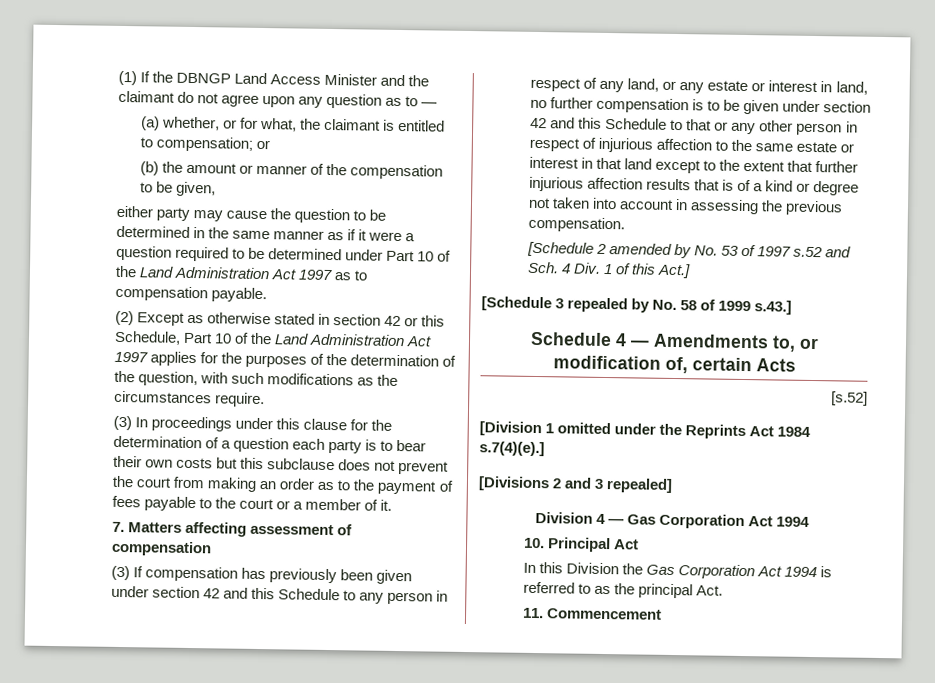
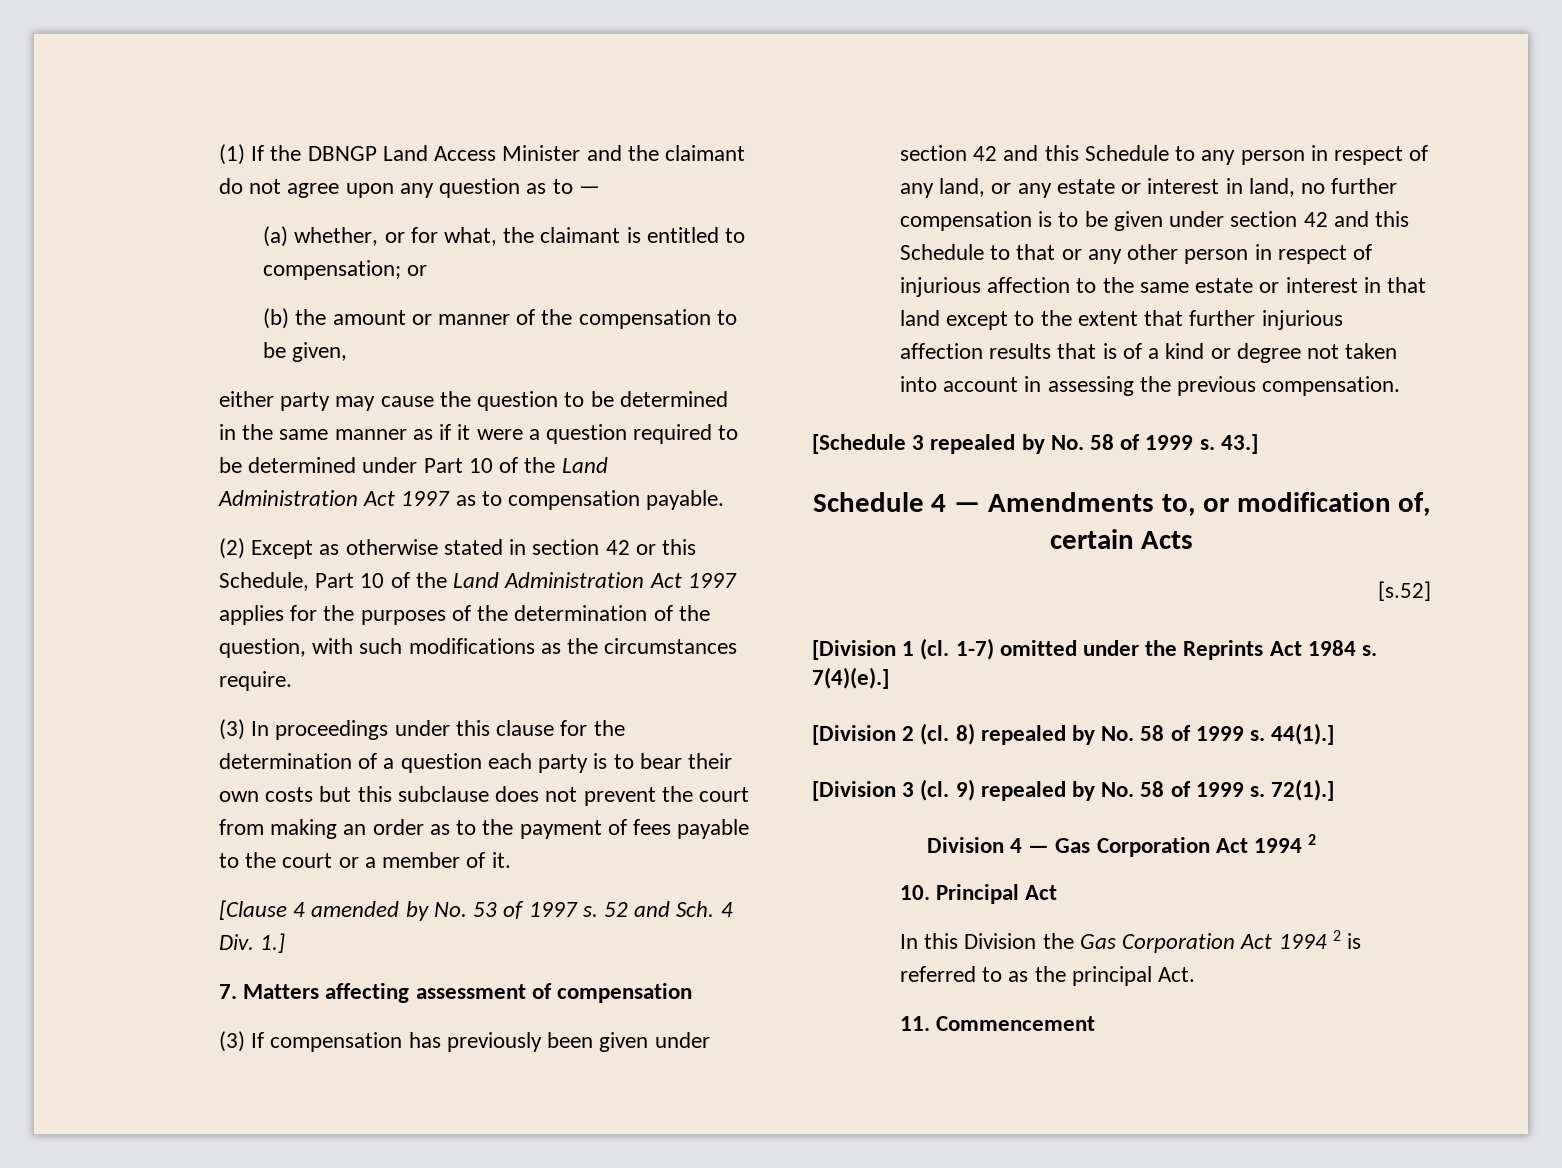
(393, 505) none -> [219,900,733,921] [219,933,286,953] // [Clause 4 amended by No. 53 of 1997 s. 52 and Sch. 4 Div. 1.]
[527,241,852,259] [528,261,692,279] // [Schedule 2 amended by No. 53 of 1997 s.52 and Sch. 4 Div. 1 of this Act.] -> (1401, 386) none
[754,300,793,315] s.43.] -> [1199,434,1258,454] s. 43.]
(555, 428) none -> [920,638,994,660] (cl. 1-7)
[479,441,545,457] [478,476,674,493] s.7(4)(e).] // [Divisions 2 and 3 repealed] -> [1362,645,1378,656] [812,667,889,689] [812,723,1335,745] [812,779,1335,801] s. 7(4)(e).] // [Division 2 (cl. 8) repealed by No. 58 of 1999 s. 44(1).] // [Division 3 (cl. 9) repealed by No. 58 of 1999 s. 72(1).]
(811, 521) none -> [1308,834,1317,845] 2
(818, 572) none -> [1332,930,1341,941] 2

